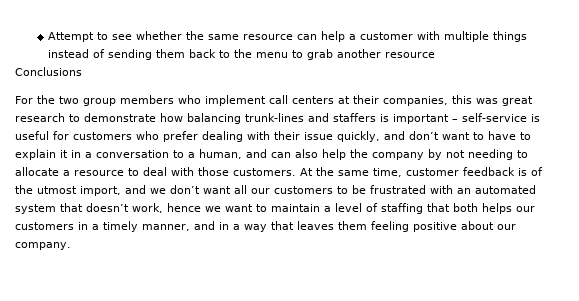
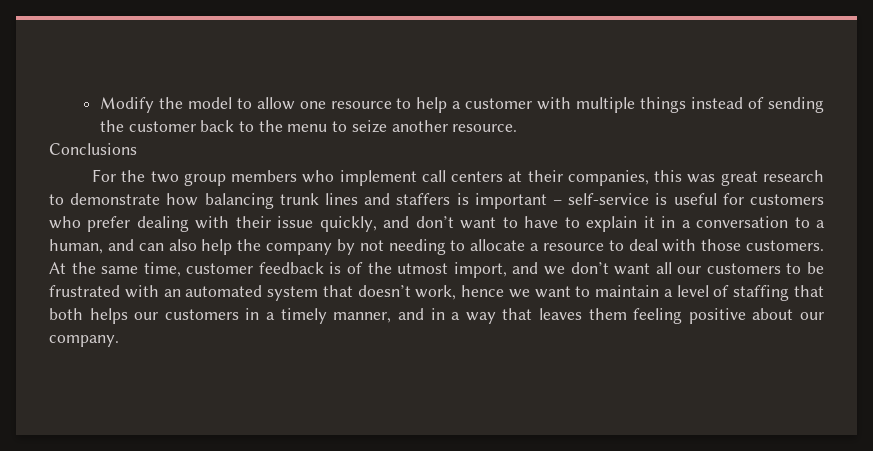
[47,31,317,42] Attempt to see whether the same resource can -> [99,97,412,113] Modify the model to allow one resource to
[155,49,185,58] them -> [99,120,196,132] the customer
[306,49,435,60] grab another resource -> [351,120,518,133] seize another resource.
[245,113,304,122] trunk-lines -> [279,193,358,205] trunk lines

